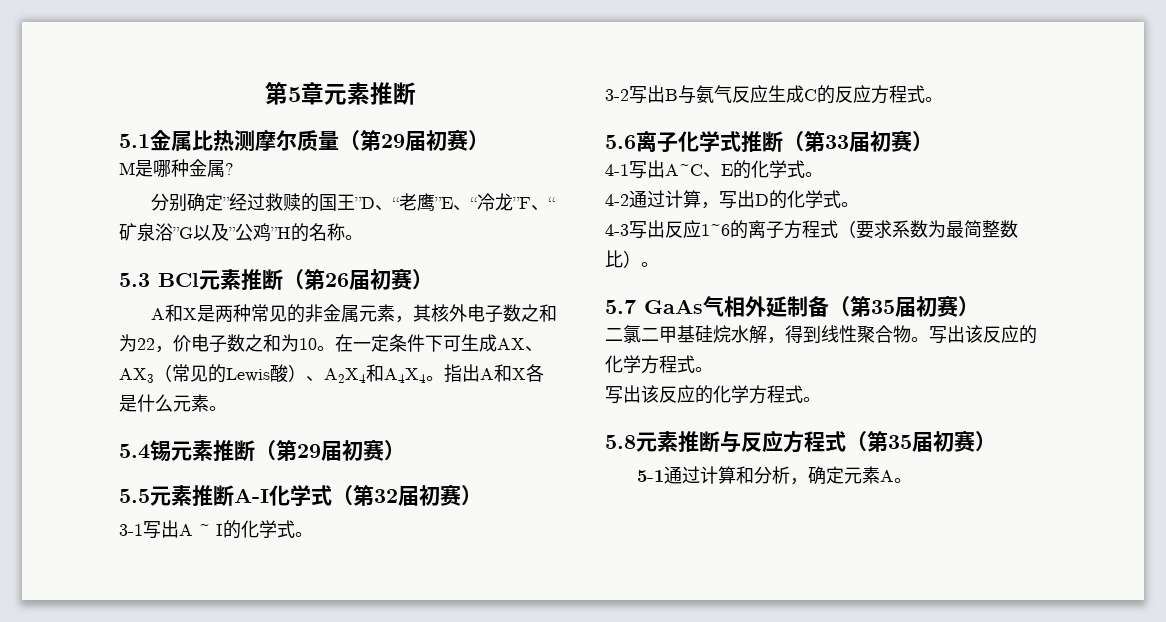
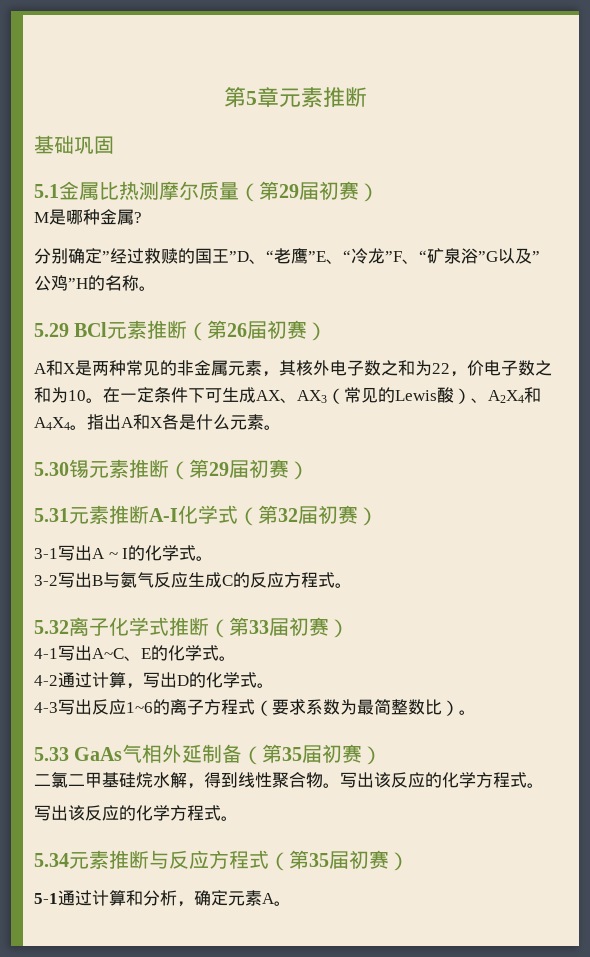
(416, 93) none -> [34,135,114,154] // 基础巩固
[119,273,150,287] 5.3 -> [34,323,69,337] 5.29
[119,444,150,459] 5.4 -> [34,462,69,476] 5.30
[119,489,150,503] 5.5 -> [34,508,69,522] 5.31
[605,135,636,149] 5.6 -> [34,620,69,634] 5.32
[605,300,636,314] 5.7 -> [34,747,69,761] 5.33
[605,435,636,449] 5.8 -> [34,853,69,867] 5.34

